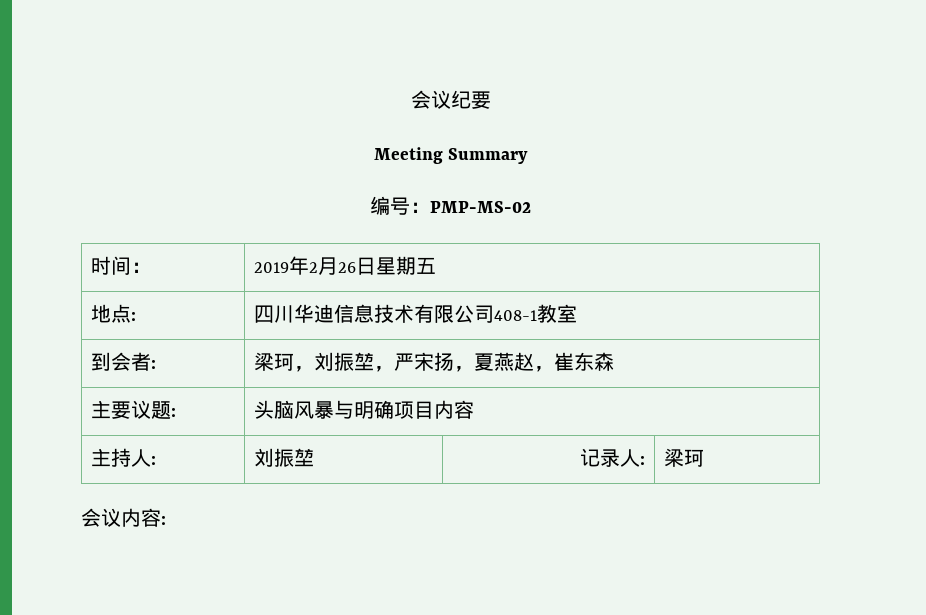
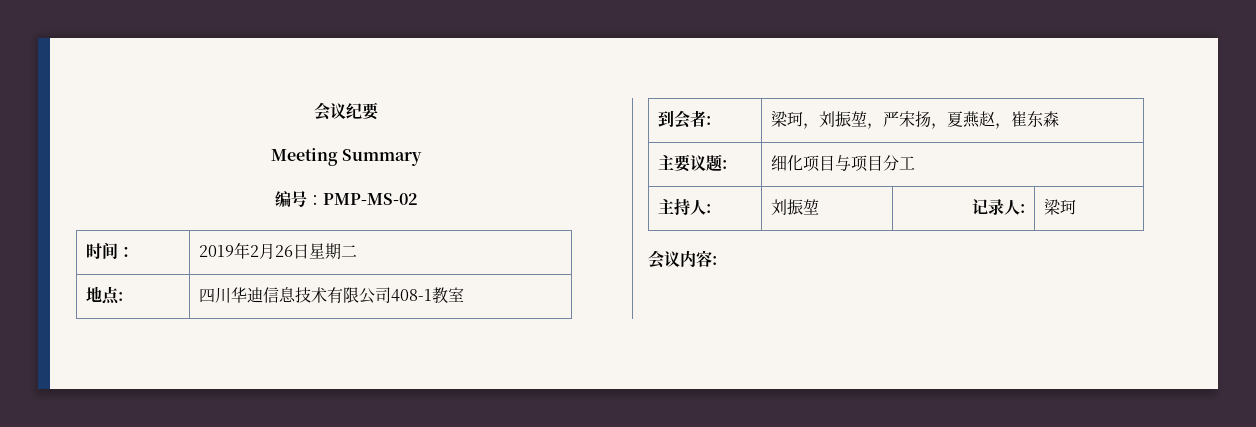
[416,257,437,274] 五 -> [341,245,358,257] 二
[254,400,475,419] 头脑风暴与明确项目内容 -> [771,155,916,172] 细化项目与项目分工

